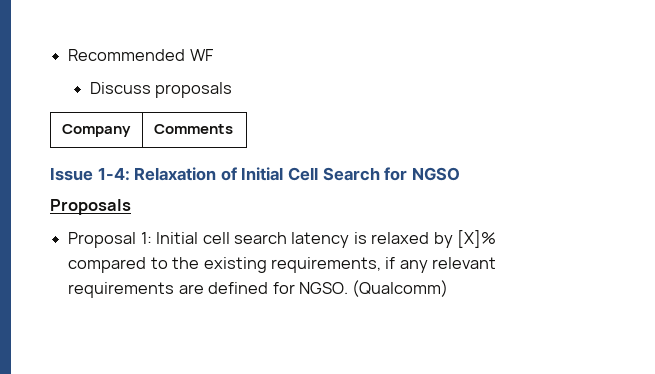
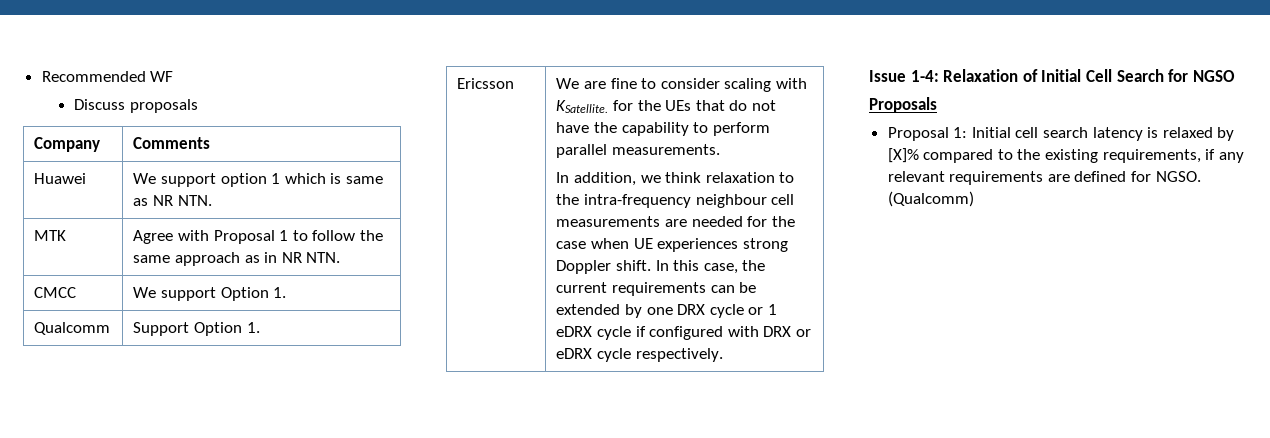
(233, 129) none -> [34,173,87,184] [133,173,384,187] [133,195,212,206] [34,230,67,241] [133,230,384,244] [133,252,341,266] [34,287,77,298] [133,287,287,301] [34,322,111,335] [133,322,260,336] [457,78,515,89] [556,78,808,92] [556,100,777,113] [556,122,770,136] [556,144,721,158] [556,172,795,186] [556,194,795,208] [556,216,795,227] [556,238,788,252] [556,260,766,274] [556,282,757,296] [556,304,778,318] [556,326,812,340] [556,348,723,362] // Huawei | We support option 1 which is same as NR NTN. // MTK | Agree with Proposal 1 to follow the same approach as in NR NTN. // CMCC | We support Option 1. // Qualcomm | Support Option 1. // Ericsson | We are fine to consider scaling with KSatellite. for the UEs that do not have the capability to perform parallel measurements. // In addition, we think relaxation to the intra-frequency neighbour cell measurements are needed for the case when UE experiences strong Doppler shift. In this case, the current requirements can be extended by one DRX cycle or 1 eDRX cycle if configured with DRX or eDRX cycle respectively.

